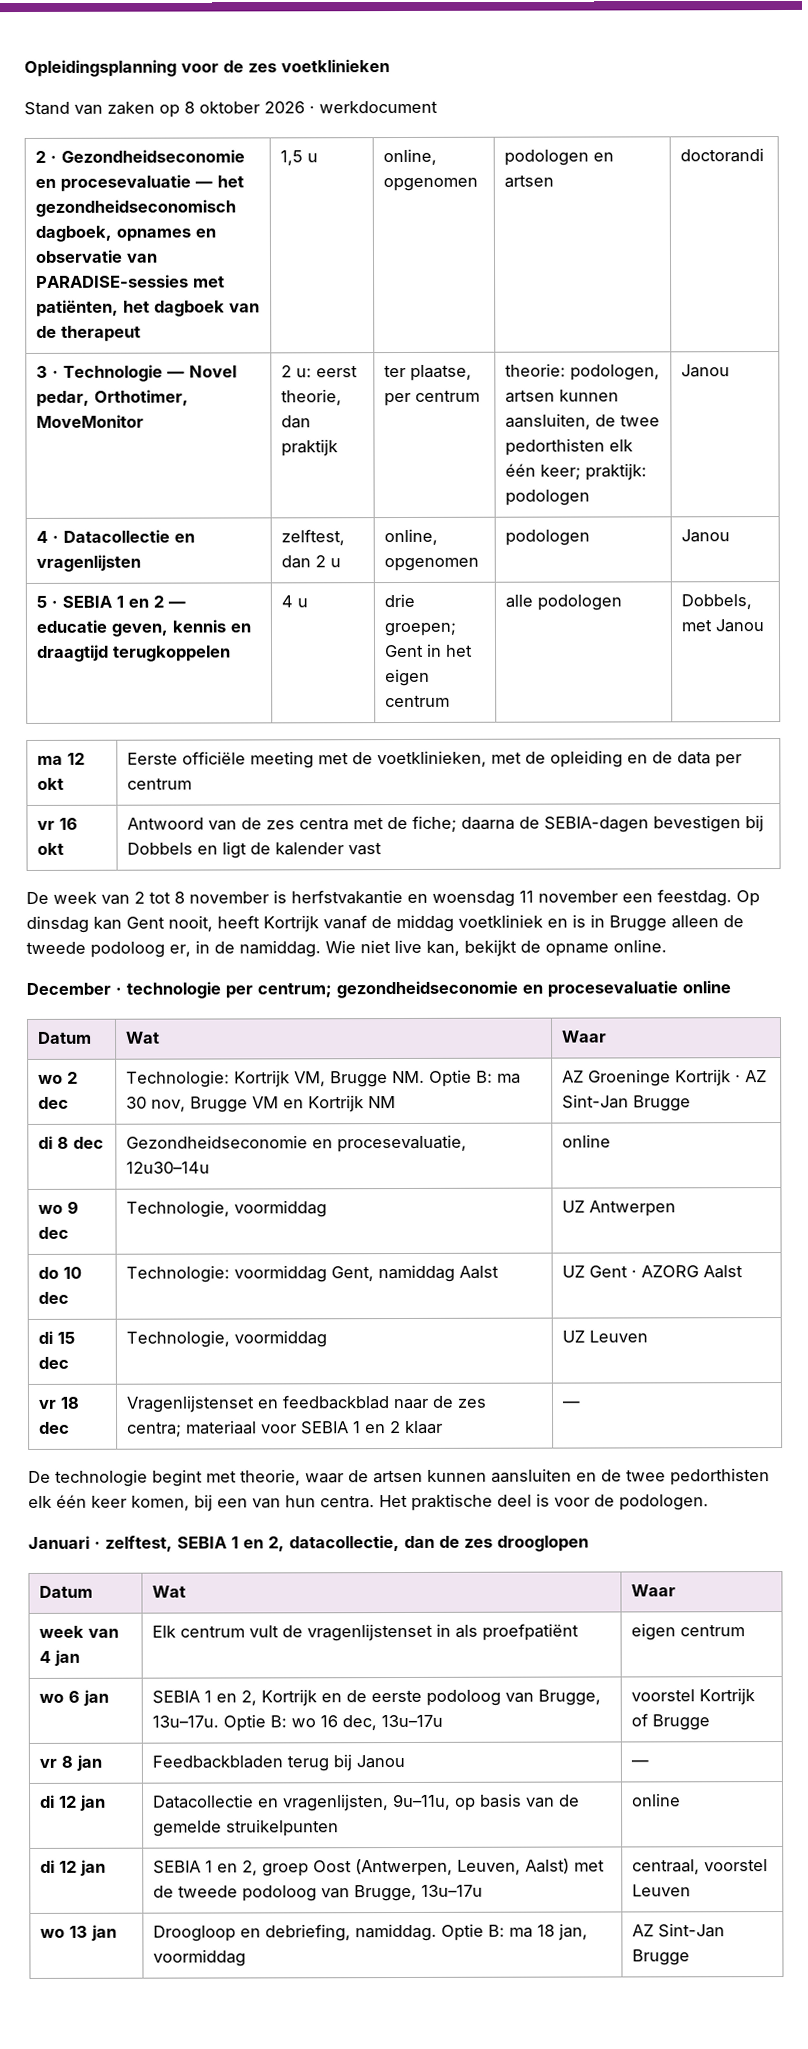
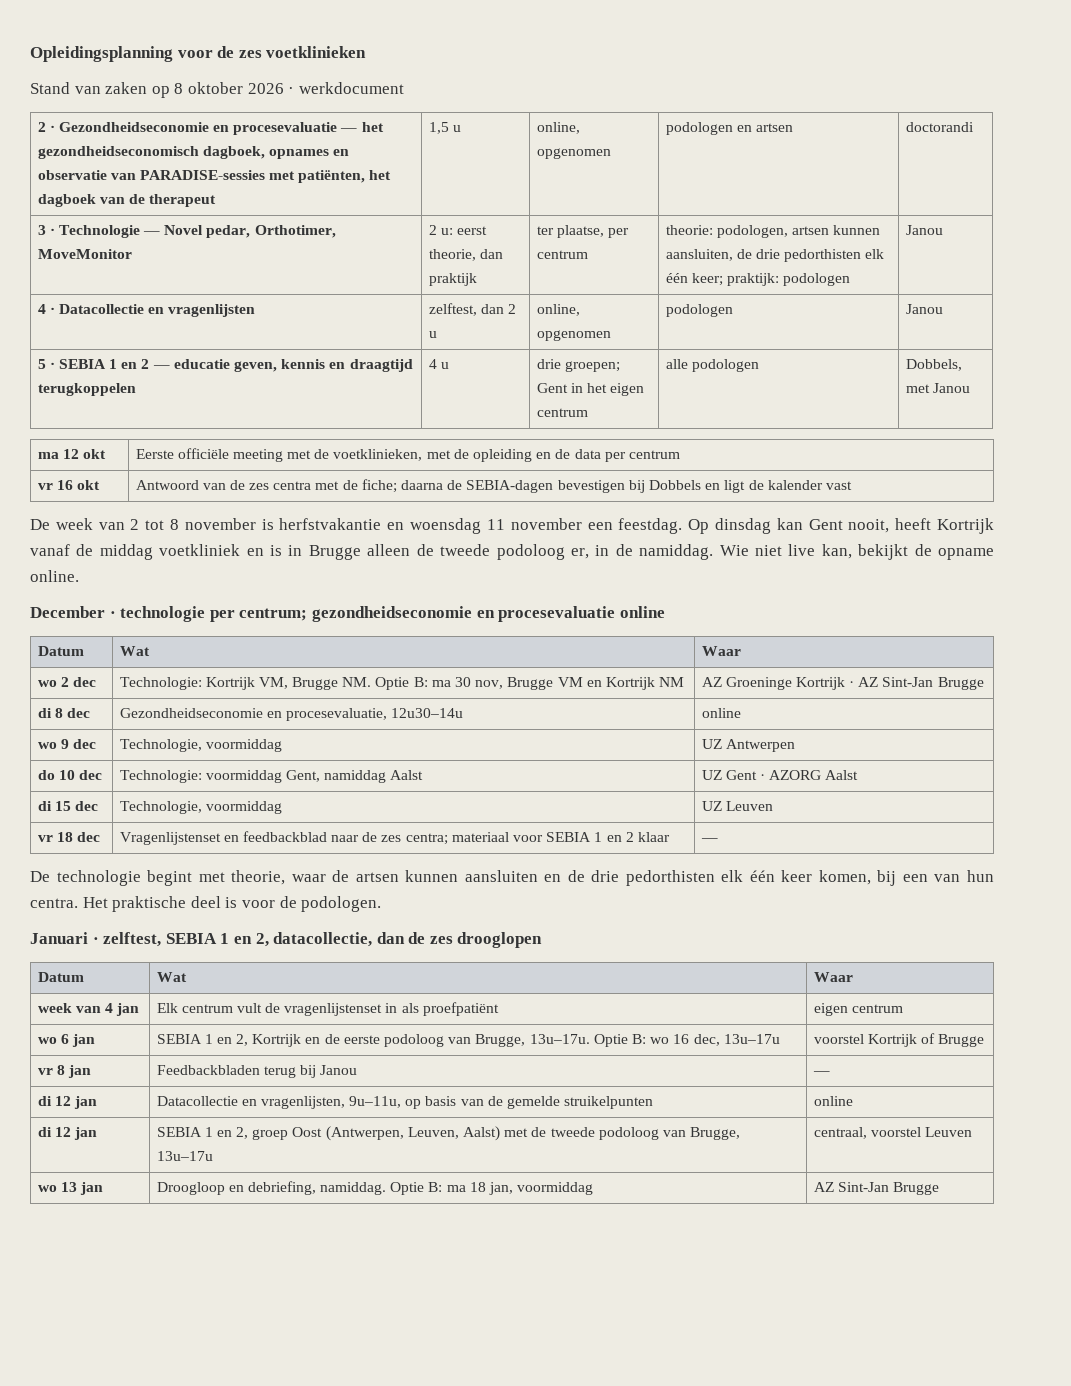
[620,414,661,427] twee -> [755,249,780,259] drie
[626,1469,666,1482] twee -> [591,870,620,882] drie

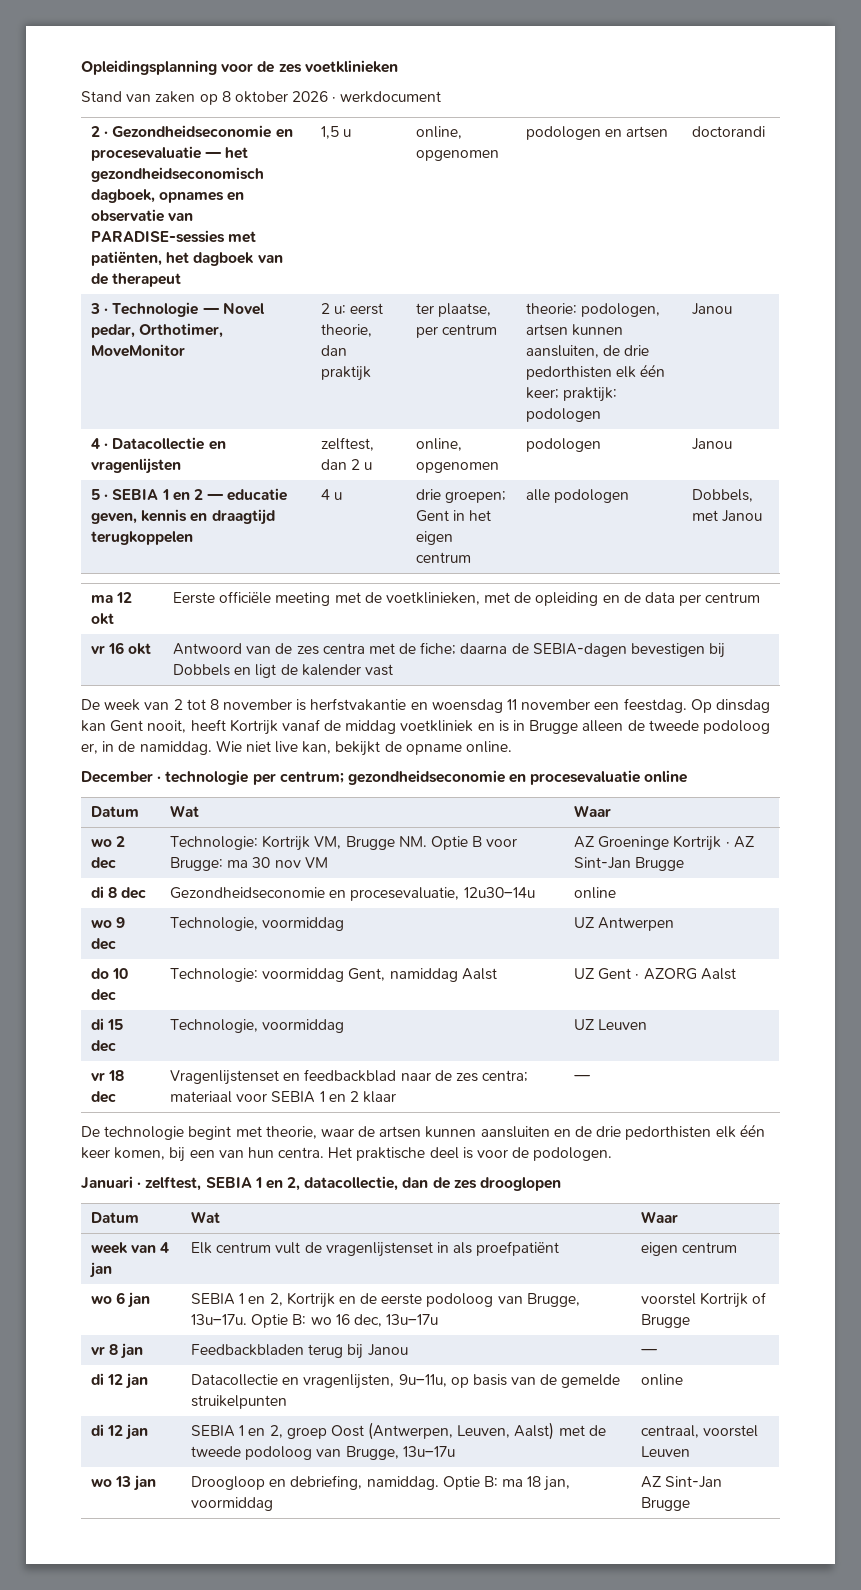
[413,677,685,690] B: ma 30 nov, Brugge VM en Kortrijk NM -> [472,836,518,847] [169,857,328,871] B voor Brugge: ma 30 nov VM

